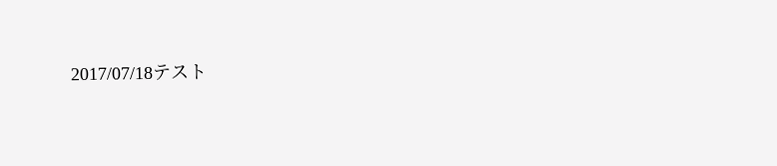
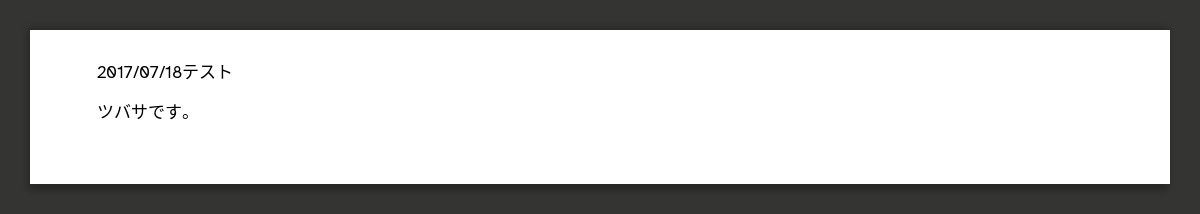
(207, 72) none -> [97,104,199,120] // ツバサです。

